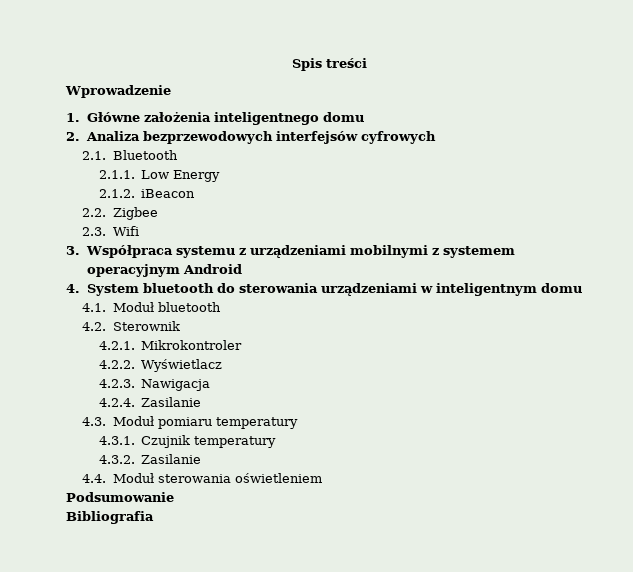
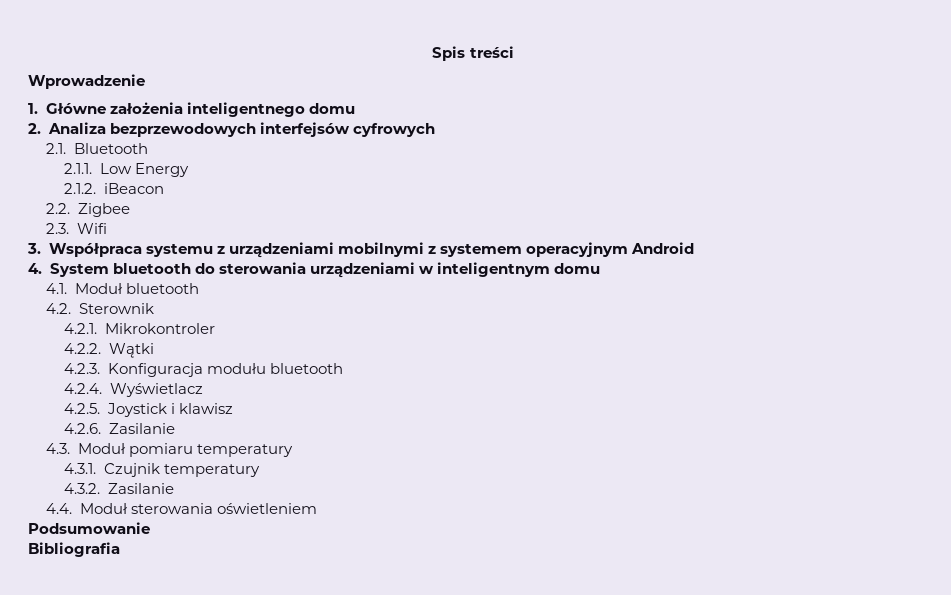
[141,359,223,372] [98,379,211,391] [98,398,135,407] Wyświetlacz // 4.2.3. Nawigacja // 4.2.4. -> [108,343,154,358] [64,363,343,377] [64,383,203,397] [64,403,233,417] [64,423,102,434] Wątki // 4.2.3. Konfiguracja modułu bluetooth // 4.2.4. Wyświetlacz // 4.2.5. Joystick i klawisz // 4.2.6.

